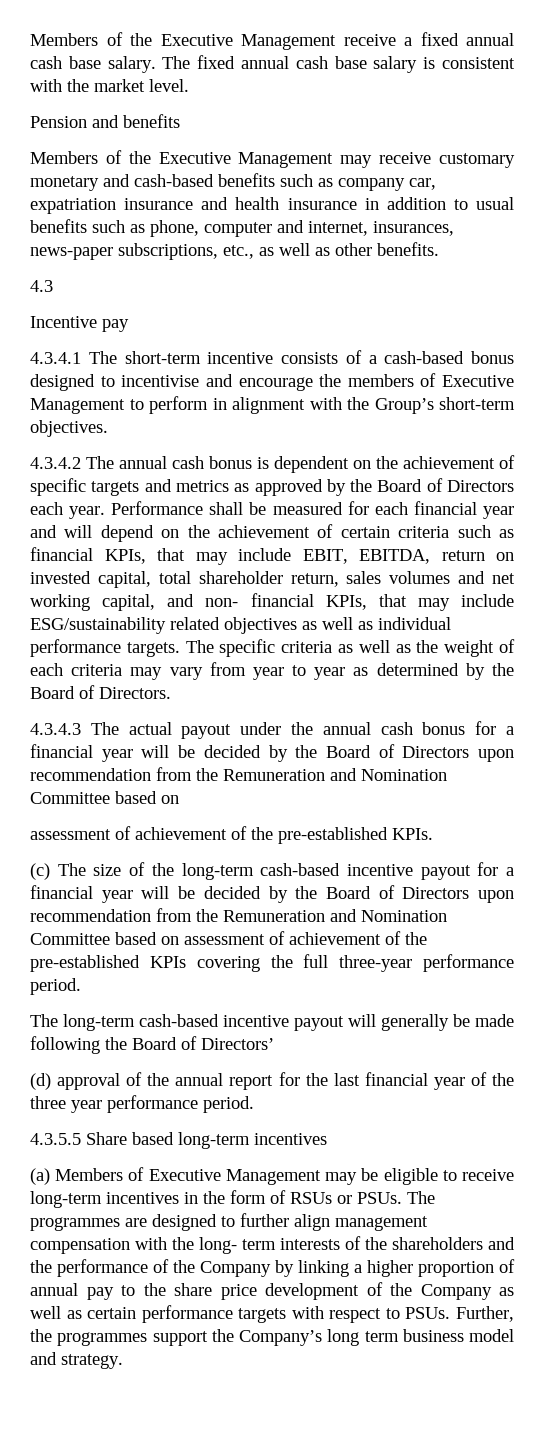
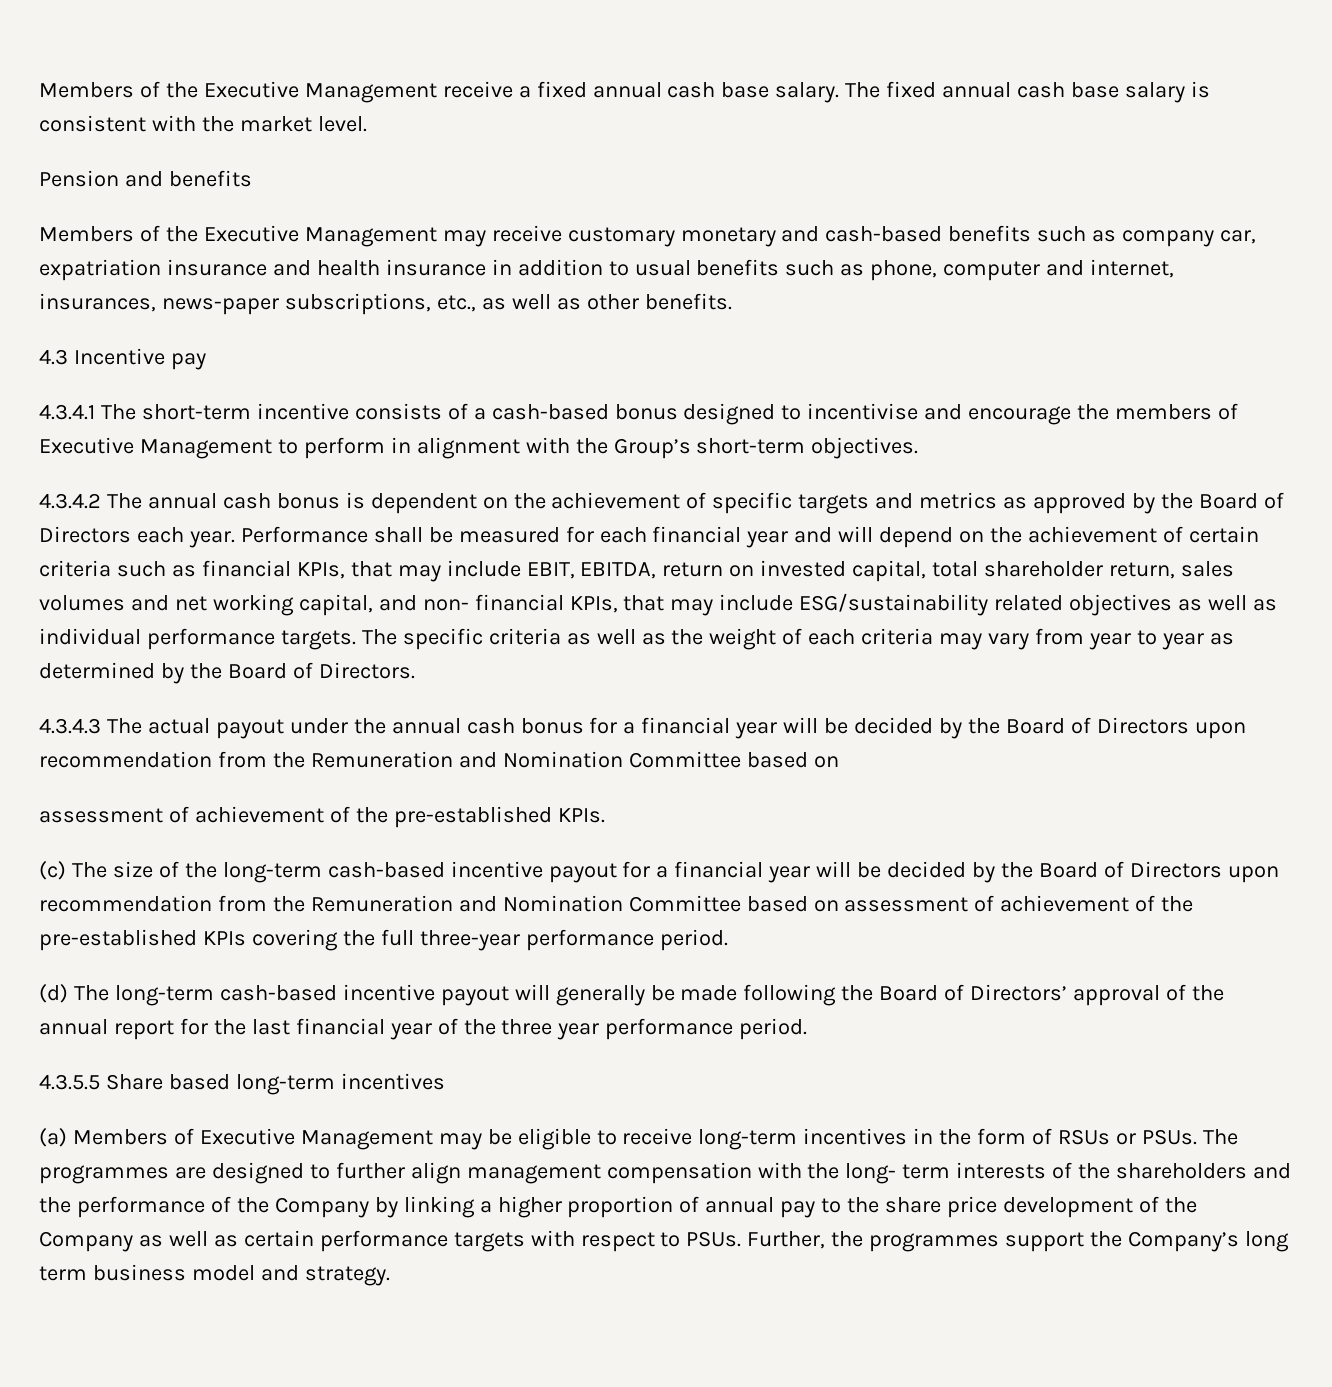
(53, 286) // -> (68, 357) none
(81, 986) none -> [39,984,68,1003] (d)
[30,1073,51,1090] // (d) -> (1068, 992) none

